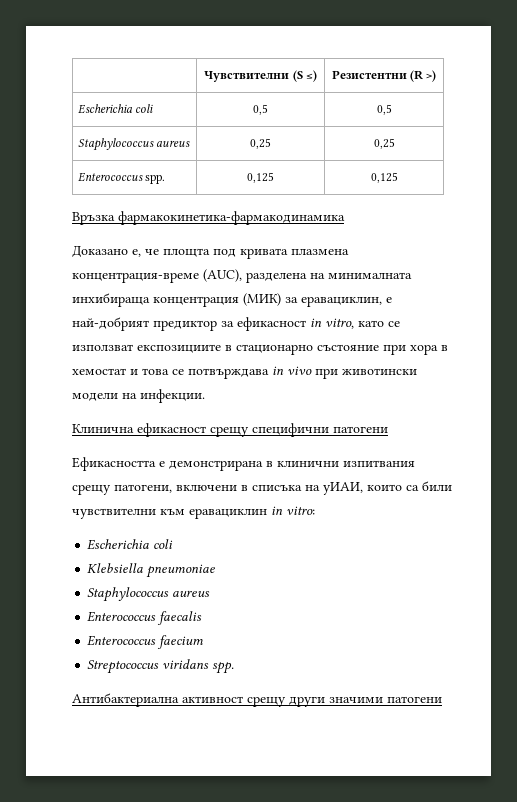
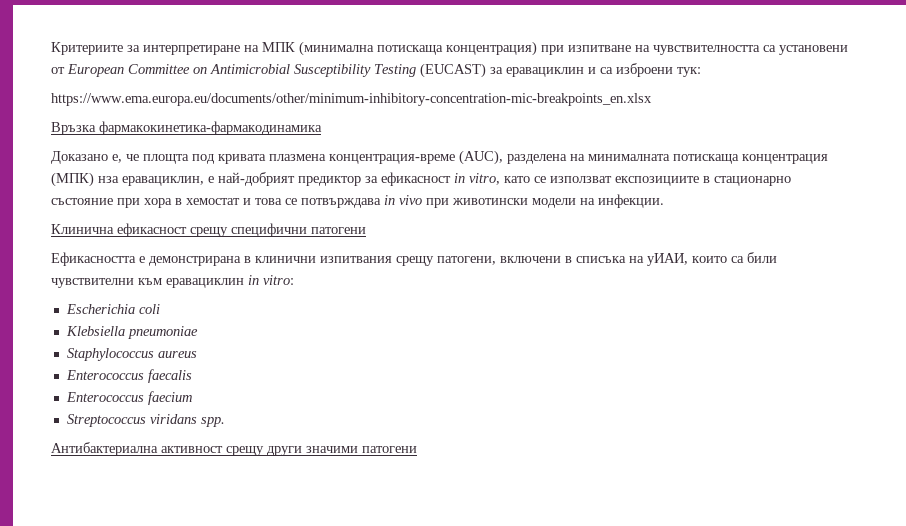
[204,70,317,82] [331,70,437,82] [77,104,154,114] [253,104,268,115] [376,104,392,115] [77,138,191,151] [250,138,271,149] [373,138,395,149] [77,172,166,184] [247,172,274,183] [370,172,398,183] | Чувствителни (S ≤) | Резистентни (R >) // Escherichia coli | 0,5 | 0,5 // Staphylococcus aureus | 0,25 | 0,25 // Enterococcus spp. | 0,125 | 0,125 -> [51,41,848,56] [51,63,701,78] [51,93,652,106] Критериите за интерпретиране на MПК (минимална потискаща концентрация) при изпитване на чувствителността са установени от European Committee on Antimicrobial Susceptibility Testing (EUCAST) за еравациклин и са изброени тук: // https://www.ema.europa.eu/documents/other/minimum-inhibitory-concentration-mic-breakpoints_en.xlsx
[72,293,298,307] инхибираща концентрация (МИК) за -> [673,154,828,164] [51,172,119,187] потискаща концентрация (МПК) нза

